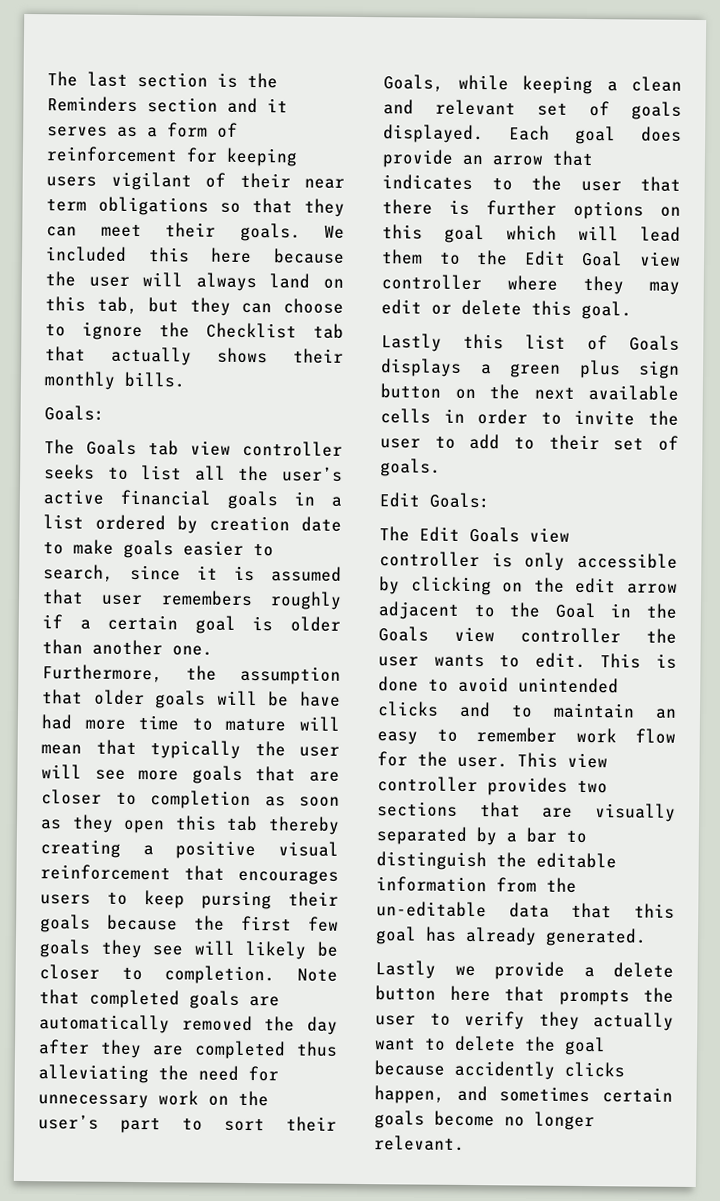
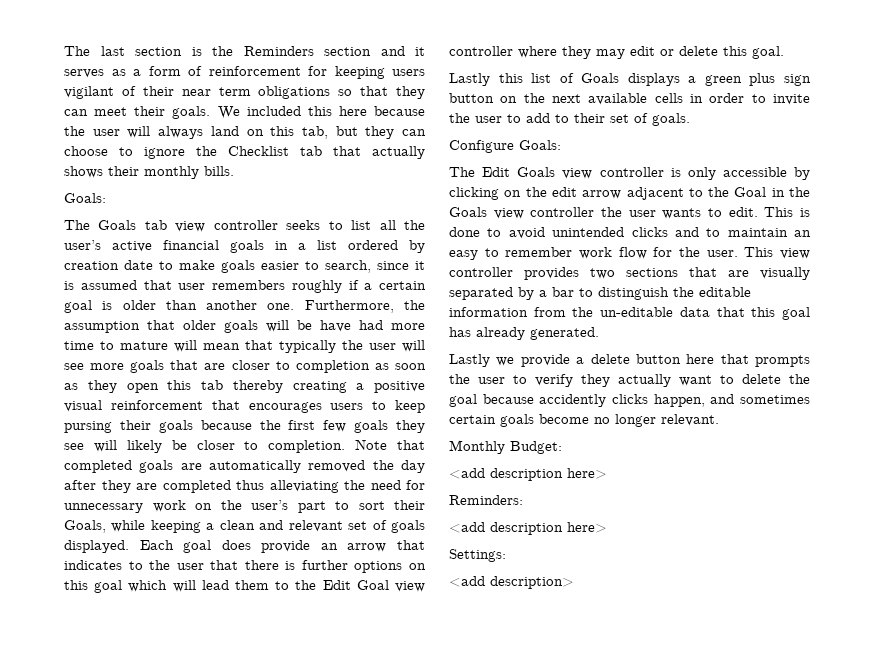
[379,492,420,508] Edit -> [449,140,514,153] Configure
(465, 1143) none -> [449,440,562,454] [449,468,607,481] [449,495,523,505] [449,522,607,535] [449,549,506,562] [449,576,574,589] // Monthly Budget: // <add description here> // Reminders: // <add description here> // Settings: // <add description>

